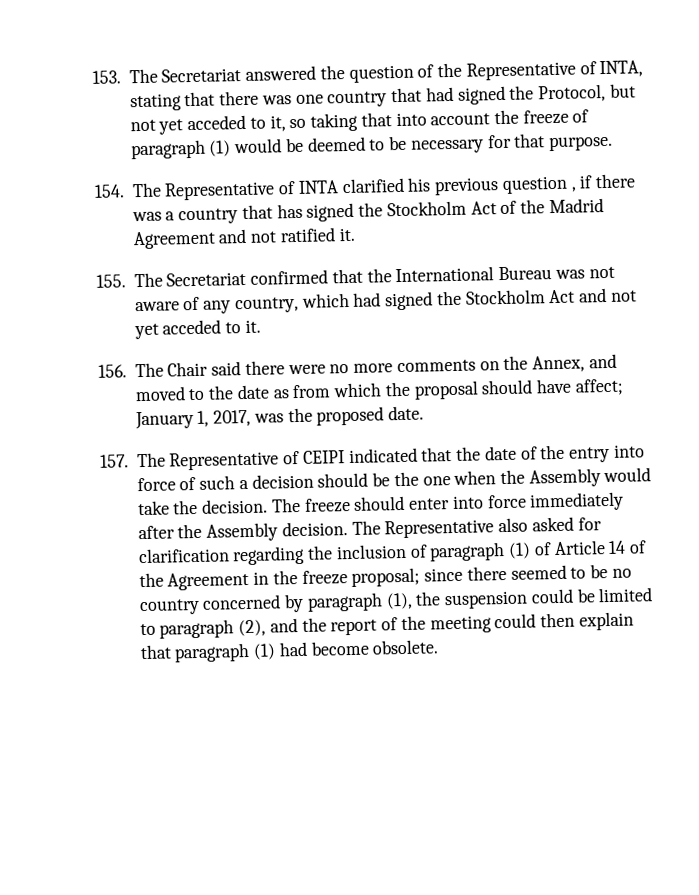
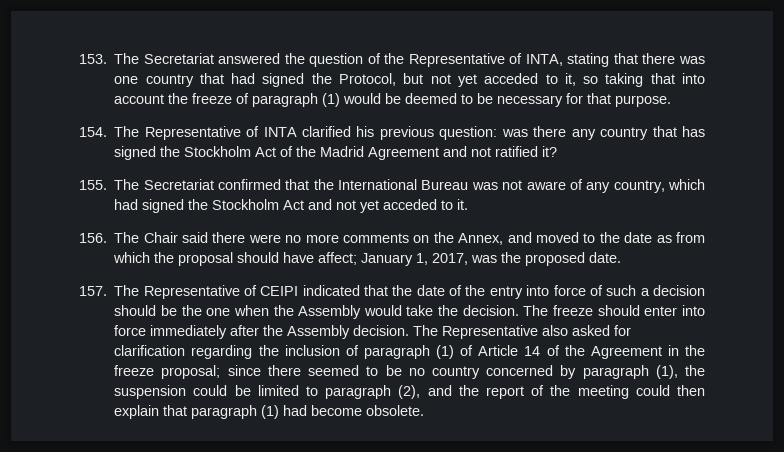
[501,173,637,194] [131,211,176,222] question , if there was a -> [439,126,596,140] question: was there any
[338,227,355,242] it. -> [542,146,558,157] it?

